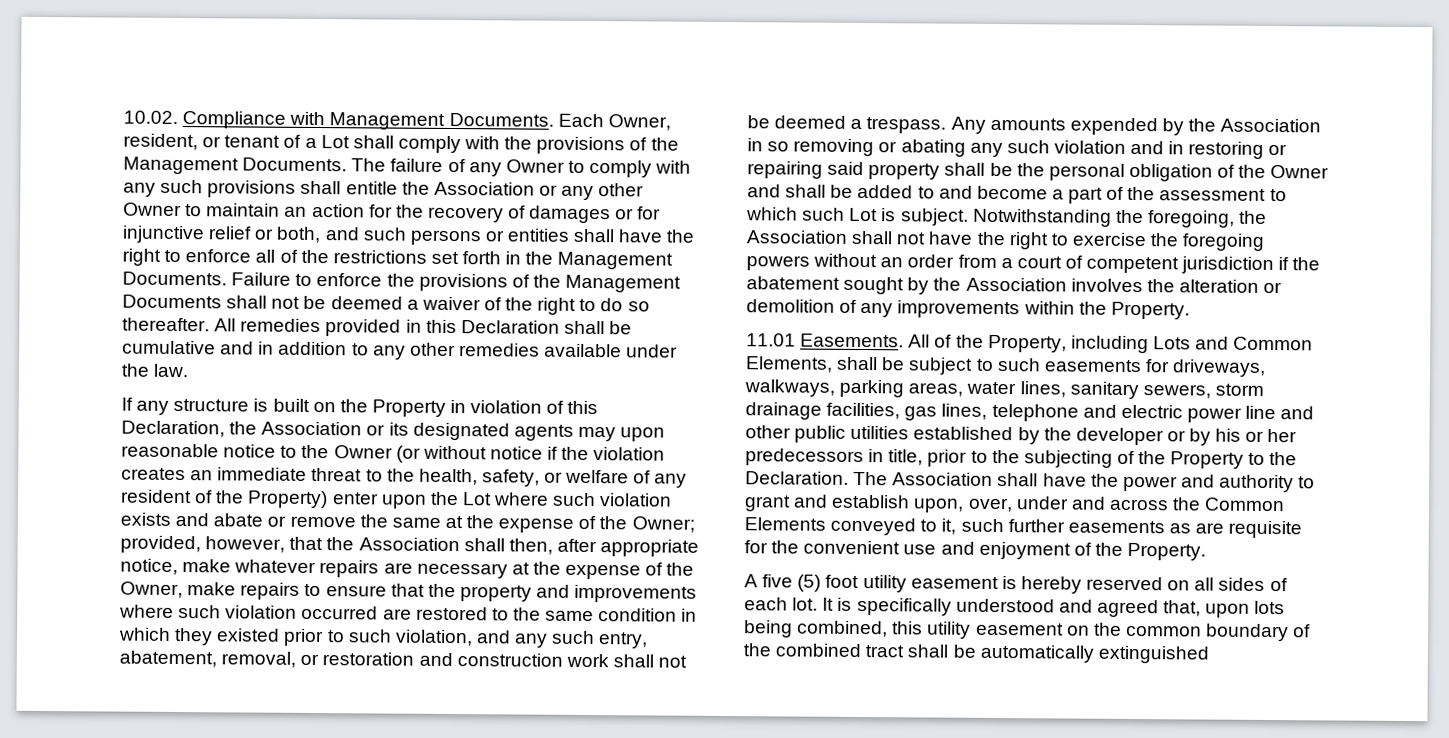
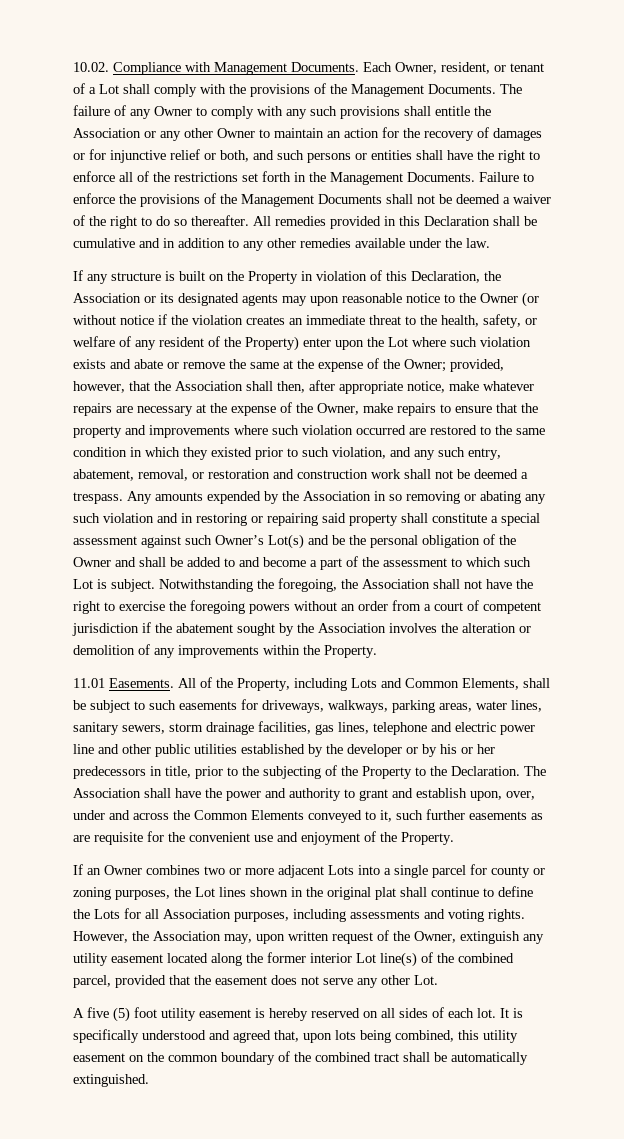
(986, 169) none -> [432,513,540,526] [73,534,329,549] constitute a special assessment against such Owner’s Lot(s) and
(1207, 551) none -> [73,864,545,878] [73,886,533,900] [73,908,525,922] [73,930,544,944] [73,952,514,967] [73,975,438,988] // If an Owner combines two or more adjacent Lots into a single parcel for county or zoning purposes, the Lot lines shown in the original plat shall continue to define the Lots for all Association purposes, including assessments and voting rights. However, the Association may, upon written request of the Owner, extinguish any utility easement located along the former interior Lot line(s) of the combined parcel, provided that the easement does not serve any other Lot.
[1097,645,1209,664] extinguished -> [73,1074,149,1087] extinguished.

